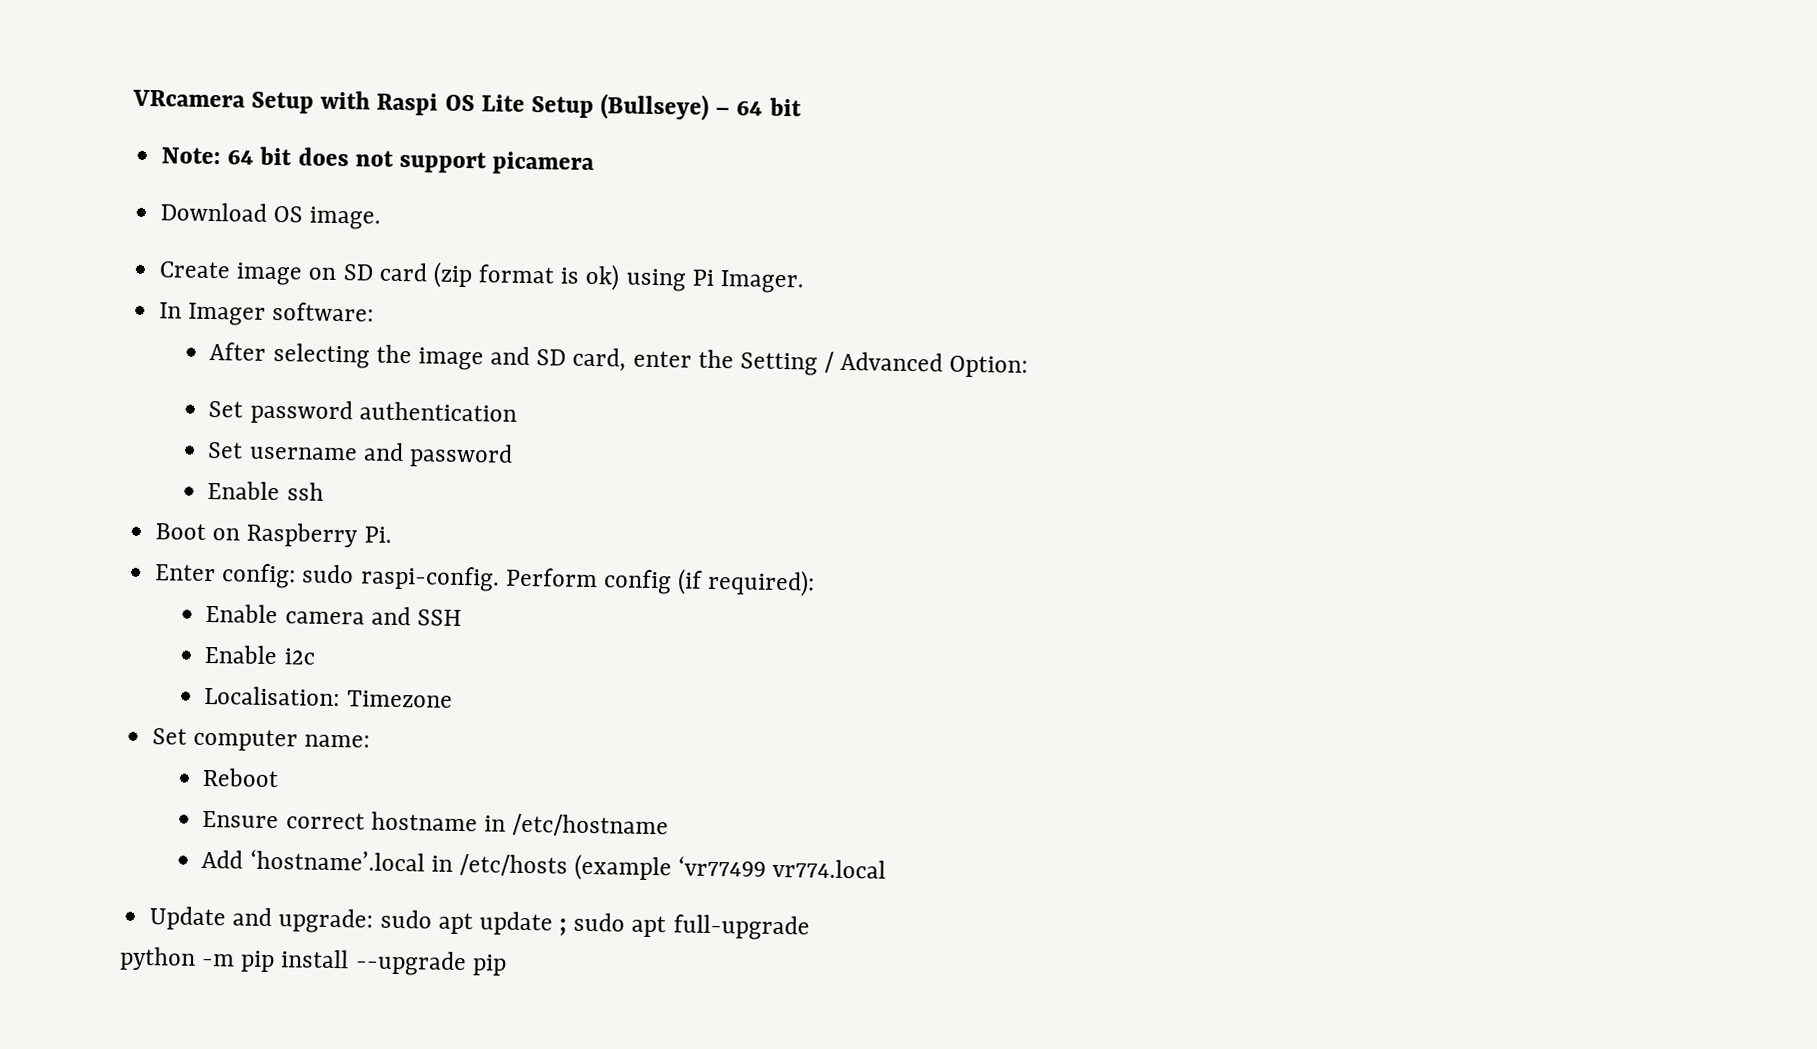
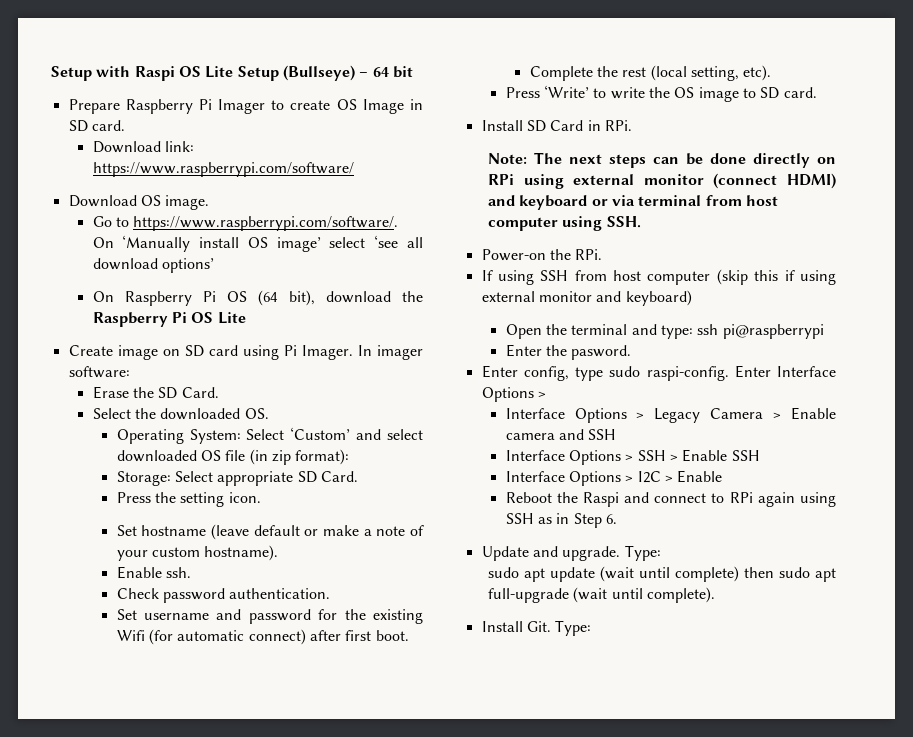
[132,89,245,108] VRcamera -> (51, 73) none
[161,146,595,176] [160,202,382,230] Note: 64 bit does not support picamera // Download OS image. -> [68,99,424,114] [68,120,125,132] [92,141,194,153] [92,162,354,177] [68,195,210,210] [92,216,399,231] [92,235,423,252] [92,258,214,273] [92,290,424,306] [92,312,246,327] Prepare Raspberry Pi Imager to create OS Image in SD card. // Download link: https://www.raspberrypi.com/software/ // Download OS image. // Go to https://www.raspberrypi.com/software/. On ‘Manually install OS image’ select ‘see all download options’ // On Raspberry Pi OS (64 bit), download the Raspberry Pi OS Lite
[432,261,621,291] (zip format is ok) -> (238, 350) none
[159,302,267,326] // In Imager -> [357,345,423,360] In imager
[209,342,1029,378] [208,399,517,425] [207,441,513,468] [207,480,324,501] [155,522,392,548] [155,563,816,597] [205,603,462,626] [204,644,315,665] [204,685,453,708] [152,728,371,752] [202,767,280,788] [202,810,670,838] [201,849,887,882] After selecting the image and SD card, enter the Setting / Advanced Option: // Set password authentication // Set username and password // Enable ssh // Boot on Raspberry Pi. // Enter config: sudo raspi-config. Perform config (if required): // Enable camera and SSH // Enable i2c // Localisation: Timezone // Set computer name: // Reboot // Ensure correct hostname in /etc/hostname // Add ‘hostname’.local in /etc/hosts (example ‘vr77499 vr774.local -> [92,386,219,399] [92,408,269,420] [116,427,423,444] [116,449,350,465] [116,471,358,486] [116,492,261,507] [116,524,424,540] [116,545,279,561] [116,566,191,579] [116,588,331,603] [116,609,424,624] [116,629,409,645] [529,65,772,81] [505,85,817,102] [481,120,632,132] [488,152,836,168] [488,173,836,189] [488,195,778,210] [488,216,641,231] [481,249,603,261] [481,269,836,285] [481,290,692,306] [505,324,824,339] [505,344,632,360] [481,365,836,381] [481,387,546,402] [505,407,836,423] [505,429,617,440] [505,449,760,465] [505,470,723,486] [505,492,836,507] [505,513,617,528] Erase the SD Card. // Select the downloaded OS. // Operating System: Select ‘Custom’ and select downloaded OS file (in zip format): // Storage: Select appropriate SD Card. // Press the setting icon. // Set hostname (leave default or make a note of your custom hostname). // Enable ssh. // Check password authentication. // Set username and password for the existing Wifi (for automatic connect) after first boot. // Complete the rest (local setting, etc). // Press ‘Write’ to write the OS image to SD card. // Install SD Card in RPi. // Note: The next steps can be done directly on RPi using external monitor (connect HDMI) and keyboard or via terminal from host computer using SSH. // Power-on the RPi. // If using SSH from host computer (skip this if using external monitor and keyboard) // Open the terminal and type: ssh pi@raspberrypi // Enter the pasword. // Enter config, type sudo raspi-config. Enter Interface Options > // Interface Options > Legacy Camera > Enable camera and SSH // Interface Options > SSH > Enable SSH // Interface Options > I2C > Enable // Reboot the Raspi and connect to RPi again using SSH as in Step 6.
[278,908,374,934] upgrade: -> [562,545,661,561] upgrade. Type: //
[559,918,568,936] ; -> [600,566,775,582] (wait until complete) then
[119,946,507,977] // python -m pip install --upgrade pip -> [573,587,715,603] [481,620,592,636] (wait until complete). // Install Git. Type:

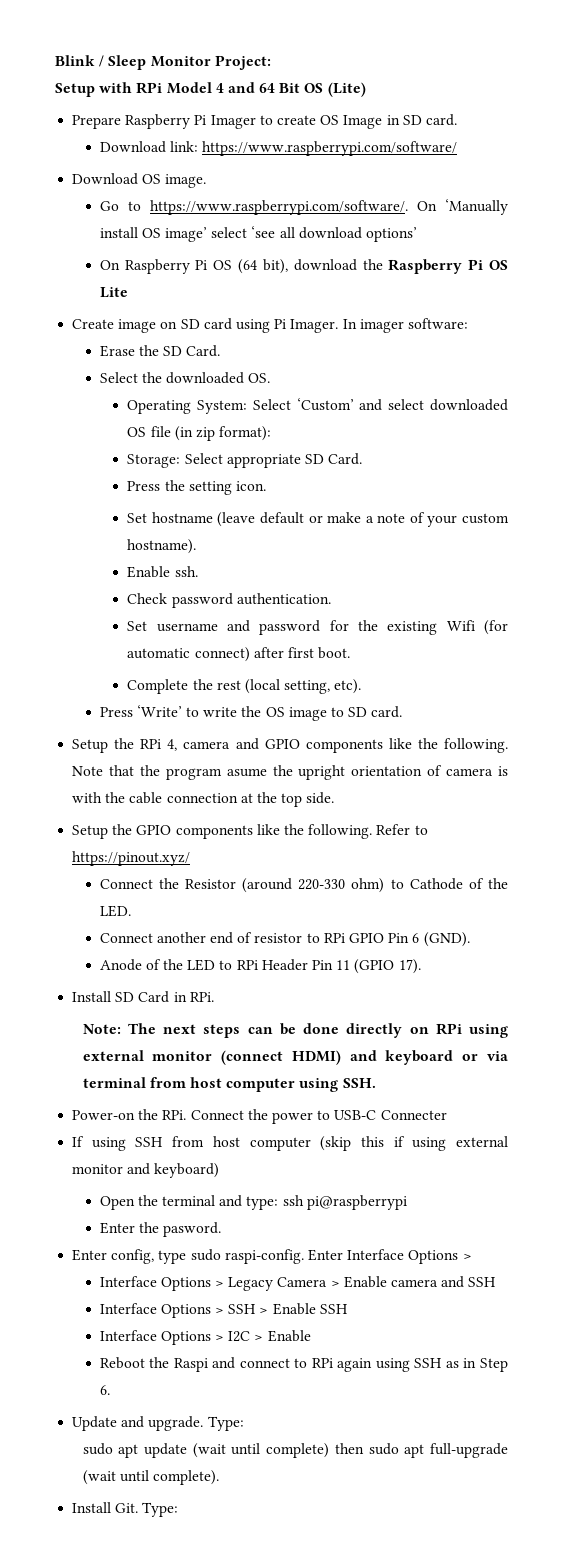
[51,65,413,81] Setup with Raspi OS Lite Setup (Bullseye) – 64 bit -> [55,55,271,70] [55,82,366,97] Blink / Sleep Monitor Project: // Setup with RPi Model 4 and 64 Bit OS (Lite)
(817, 92) none -> [72,738,508,753] [72,765,508,780] [72,792,335,807] [72,824,428,839] [72,851,191,866] [99,878,508,893] [99,905,131,917] [99,932,470,947] [99,959,421,974] // Setup the RPi 4, camera and GPIO components like the following. Note that the program asume the upright orientation of camera is with the cable connection at the top side. // Setup the GPIO components like the following. Refer to https://pinout.xyz/ // Connect the Resistor (around 220-330 ohm) to Cathode of the LED. // Connect another end of resistor to RPi GPIO Pin 6 (GND). // Anode of the LED to RPi Header Pin 11 (GPIO 17).
(603, 254) none -> [190,1109,447,1124] Connect the power to USB-C Connecter

